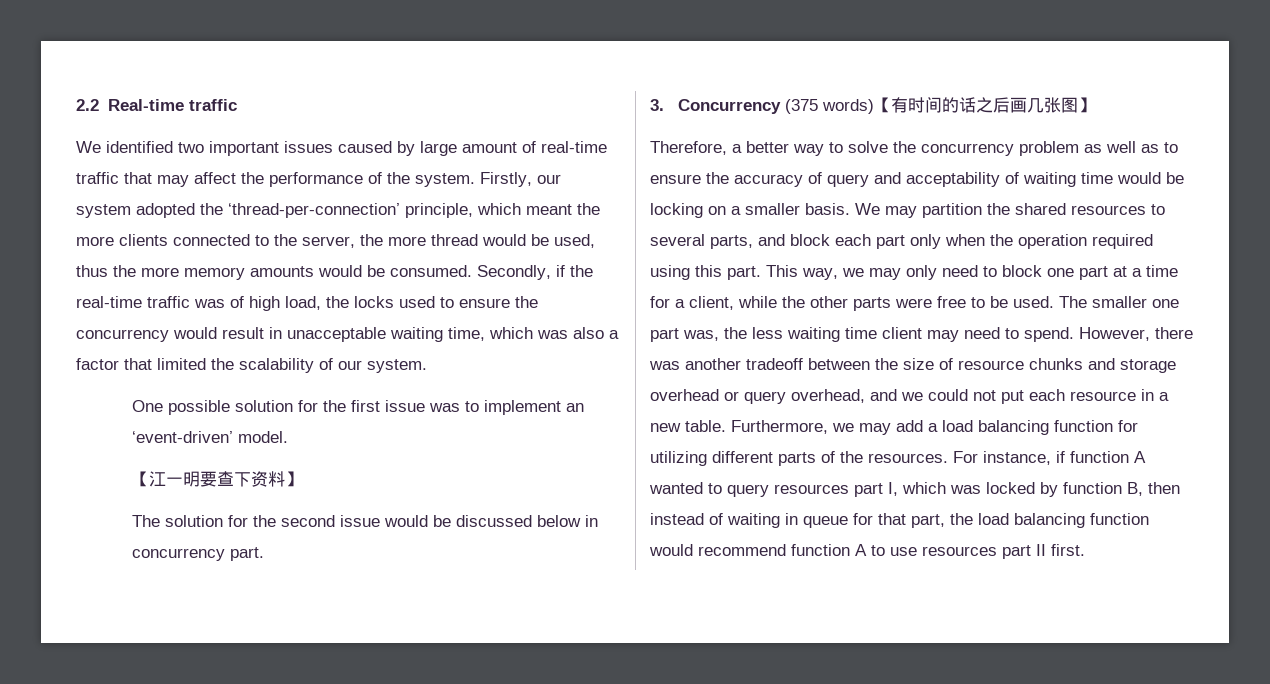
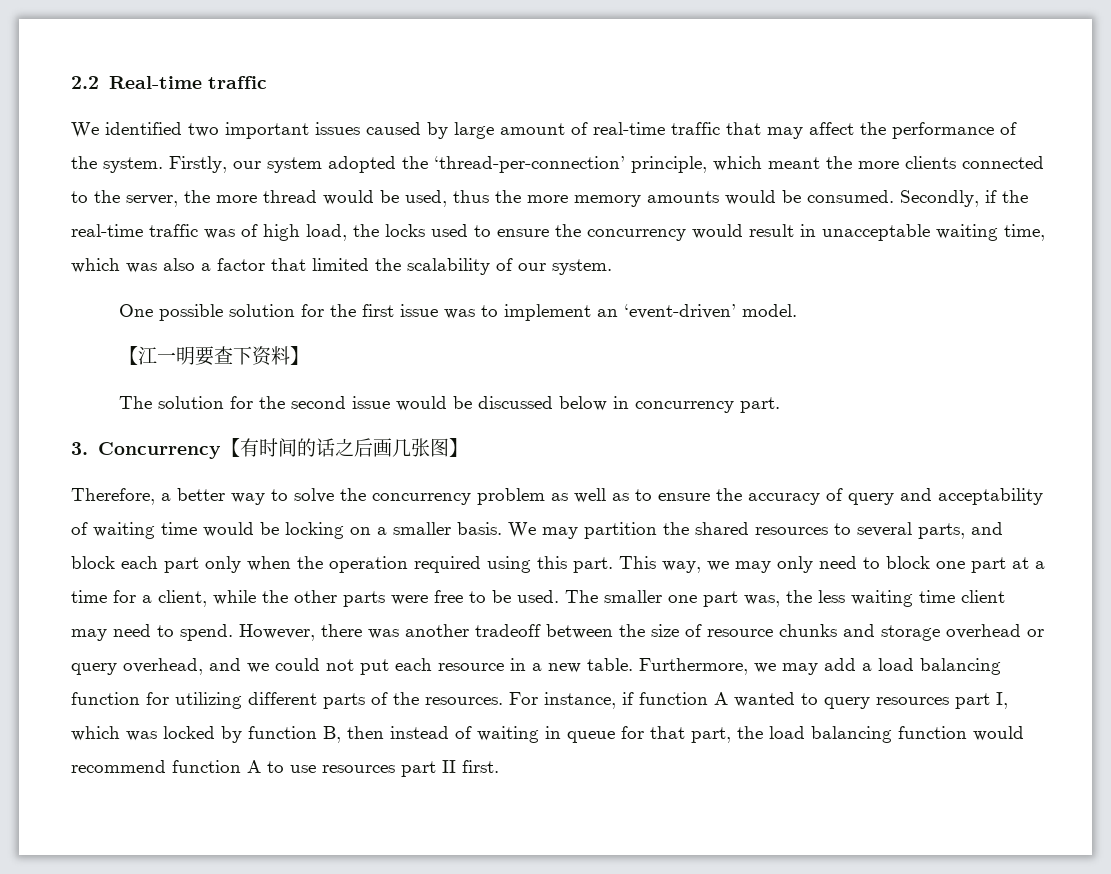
[784,99,874,114] (375 words) -> (221, 450) none

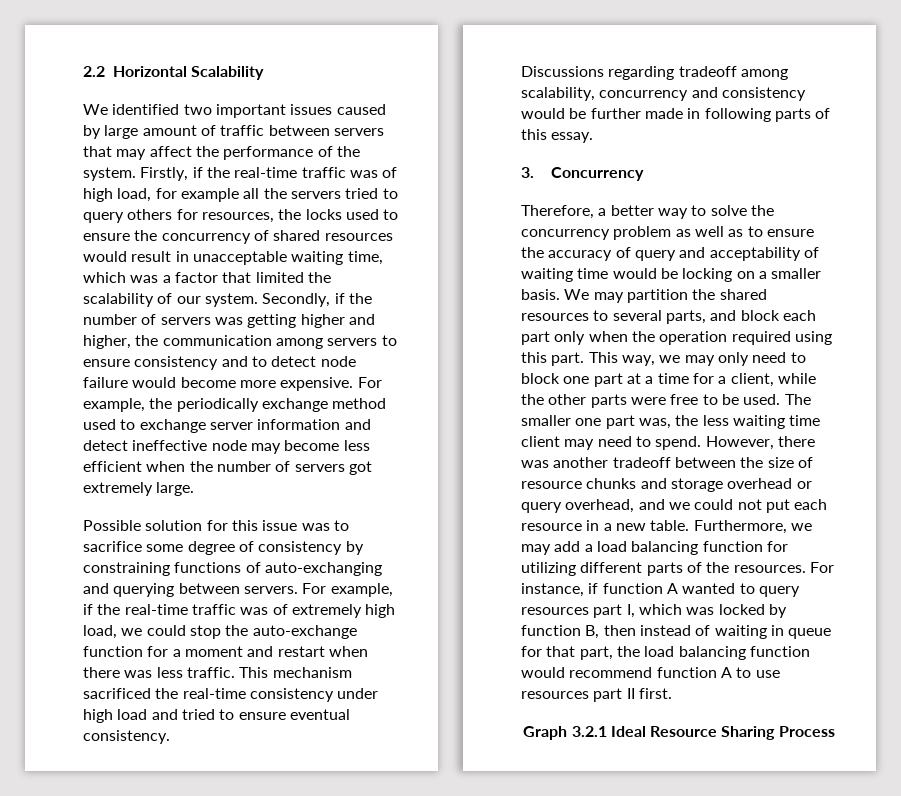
[108,76,267,89] Real-time traffic -> [113,66,265,80] Horizontal Scalability
[593,122,720,135] real-time traffic -> [220,125,384,136] traffic between servers
[233,156,1044,173] [71,190,979,207] our system adopted the ‘thread-per-connection’ principle, which meant the more clients connected to the server, the more thread would be used, thus the more memory amounts would be consumed. Secondly, -> (189, 174) none
(347, 232) none -> [155,188,398,202] [83,209,274,223] for example all the servers tried to query others for resources,
(686, 235) none -> [253,230,393,241] of shared resources
[163,258,195,271] also -> (159, 279) none
[118,304,797,321] [118,346,309,366] [118,396,780,413] [71,438,468,459] // One possible solution for the first issue was to implement an ‘event-driven’ model. // 【江一明要查下资料】 // The solution for the second issue would be discussed below in concurrency part. // 3. Concurrency【有时间的话之后画几张图】 -> [262,293,372,307] [83,314,375,328] [83,335,397,349] [83,356,356,370] [83,377,382,391] [83,398,387,412] [83,419,371,433] [83,440,370,454] [83,461,372,475] [83,482,195,496] [83,520,349,531] [83,541,364,555] [83,562,382,576] [83,583,393,597] [83,604,396,618] [83,625,357,639] [83,646,368,657] [83,667,352,678] [83,688,379,702] [83,709,350,723] [83,730,170,744] [521,66,788,80] [521,87,806,101] [521,108,831,122] [521,129,594,143] [521,167,644,181] Secondly, if the number of servers was getting higher and higher, the communication among servers to ensure consistency and to detect node failure would become more expensive. For example, the periodically exchange method used to exchange server information and detect ineffective node may become less efficient when the number of servers got extremely large. // Possible solution for this issue was to sacrifice some degree of consistency by constraining functions of auto-exchanging and querying between servers. For example, if the real-time traffic was of extremely high load, we could stop the auto-exchange function for a moment and restart when there was less traffic. This mechanism sacrificed the real-time consistency under high load and tried to ensure eventual consistency. // Discussions regarding tradeoff among scalability, concurrency and consistency would be further made in following parts of this essay. // 3. Concurrency
(499, 766) none -> [523,726,835,740] // Graph 3.2.1 Ideal Resource Sharing Process

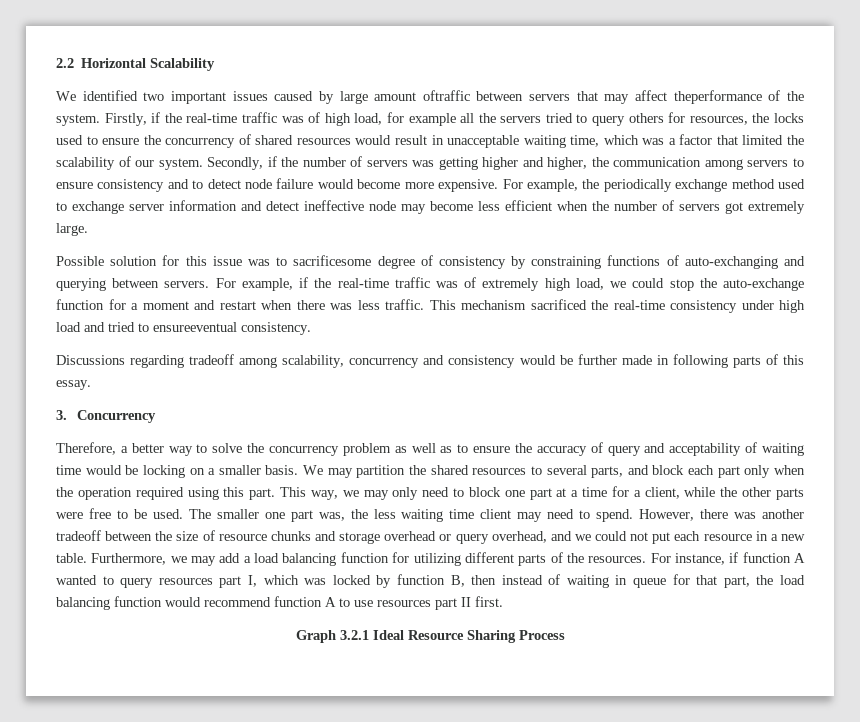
[200,125,265,136] of traffic -> [422,90,470,101] oftraffic
[195,146,314,160] the performance -> [673,90,762,104] theperformance
[83,541,184,552] sacrifice some -> [293,255,372,266] sacrificesome
[238,709,350,720] ensure eventual -> [153,322,237,332] ensureeventual

